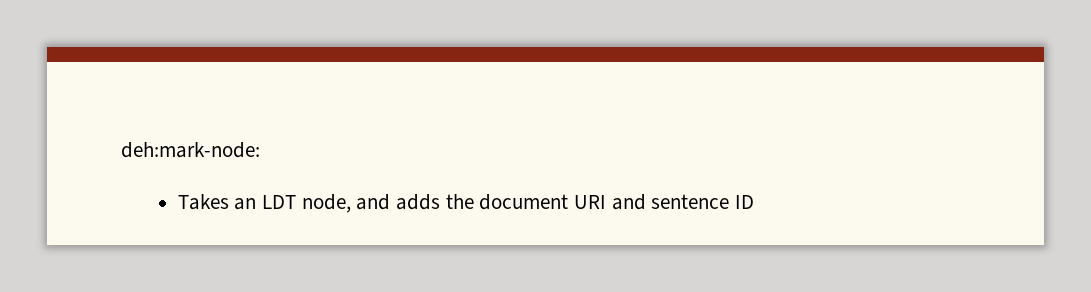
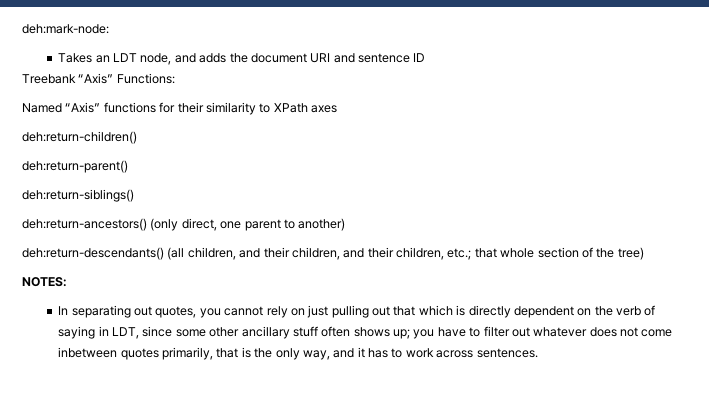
(755, 202) none -> [22,73,175,84] [22,102,337,115] [22,131,137,144] [22,160,128,173] [22,189,134,202] [22,218,346,231] [22,247,644,260] [22,277,67,287] [58,305,656,318] [58,326,673,339] [58,347,538,360] // Treebank “Axis” Functions: // Named “Axis” functions for their similarity to XPath axes // deh:return-children() // deh:return-parent() // deh:return-siblings() // deh:return-ancestors() (only direct, one parent to another) // deh:return-descendants() (all children, and their children, and their children, etc.; that whole section of the tree) // NOTES: // In separating out quotes, you cannot rely on just pulling out that which is directly dependent on the verb of saying in LDT, since some other ancillary stuff often shows up; you have to filter out whatever does not come inbetween quotes primarily, that is the only way, and it has to work across sentences.

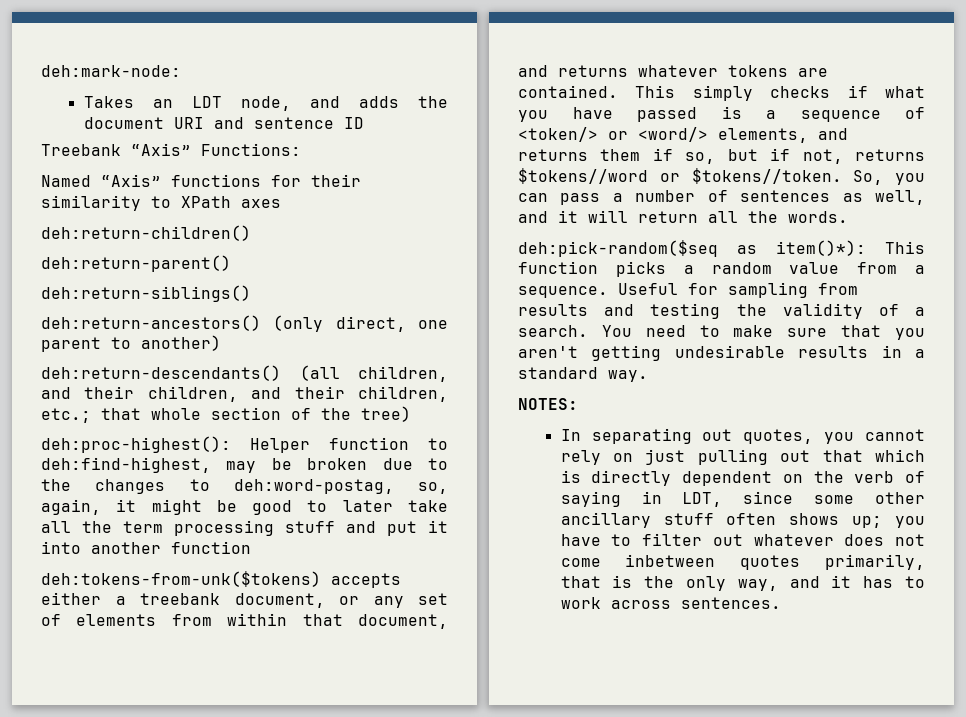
(644, 253) none -> [41,436,448,453] [41,457,448,473] [41,479,448,494] [41,499,448,515] [41,520,448,536] [41,541,251,554] [41,571,401,588] [41,592,448,608] [41,613,448,629] [518,65,828,77] [518,85,925,101] [518,106,925,122] [518,127,848,143] [518,148,925,164] [518,168,925,185] [518,190,925,205] [518,210,848,223] [518,240,925,257] [518,261,925,277] [518,282,858,298] [518,303,925,319] [518,325,925,340] [518,345,925,361] [518,367,648,382] // deh:proc-highest(): Helper function to deh:find-highest, may be broken due to the changes to deh:word-postag, so, again, it might be good to later take all the term processing stuff and put it into another function // deh:tokens-from-unk($tokens) accepts either a treebank document, or any set of elements from within that document, and returns whatever tokens are contained. This simply checks if what you have passed is a sequence of <token/> or <word/> elements, and returns them if so, but if not, returns $tokens//word or $tokens//token. So, you can pass a number of sentences as well, and it will return all the words. // deh:pick-random($seq as item()*): This function picks a random value from a sequence. Useful for sampling from results and testing the validity of a search. You need to make sure that you aren't getting undesirable results in a standard way.

